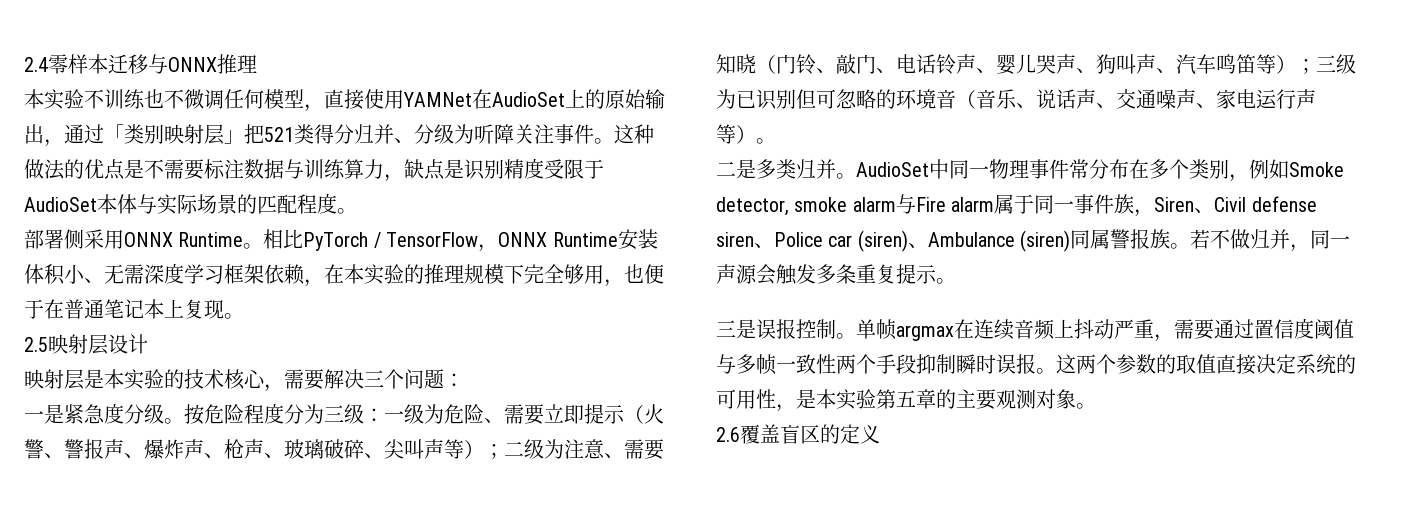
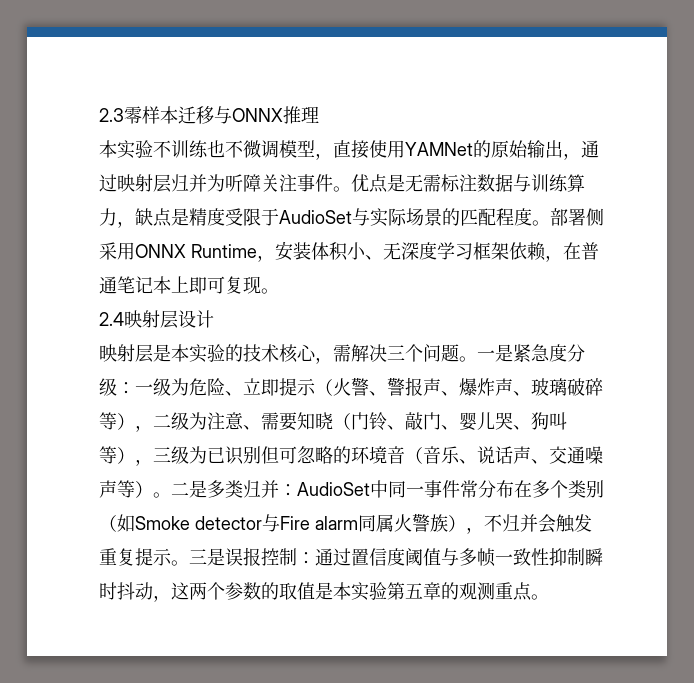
[24,57,48,72] 2.4 -> [99,108,124,122] 2.3
[224,89,264,109] 任何 -> (279, 149) none
[472,89,585,109] 在AudioSet上 -> (473, 149) none
[104,124,654,145] [24,159,204,180] 「类别映射层」把521类得分归并、分级为听障关注事件。这种做法的优点是不需要 -> [117,174,441,193] 映射层归并为听障关注事件。优点是无需
[464,159,504,180] 识别 -> (189, 217) none
[97,194,137,214] 本体 -> (352, 217) none
(357, 211) // -> (550, 223) none
[243,229,618,252] 。相比PyTorch / TensorFlow，ONNX Runtime -> [257,255,275,262] ，
[124,264,144,284] 需 -> (401, 251) none
[344,264,664,287] [24,299,64,319] 本实验的推理规模下完全够用，也便于在 -> (581, 251) none
(184, 308) none -> [189,276,225,294] 即可
[24,337,48,352] 2.5 -> [99,312,124,326] 2.4
[304,369,324,390] 要 -> (351, 353) none
[444,373,464,387] ： // -> [459,356,477,362] 。
[164,403,364,425] 。按危险程度分为三级 -> (117, 387) none
[504,404,544,425] 需要 -> (243, 393) none
[224,439,284,459] 枪声、 -> (531, 393) none
[364,439,504,459] 、尖叫声等）； -> [99,412,153,432] 等），
[896,54,1316,75] 电话铃声、婴儿哭声、狗叫声、汽车鸣笛等）； -> [459,412,567,431] [99,446,153,466] 婴儿哭、狗叫等），
[1196,89,1316,109] 、家电运行声 -> (117, 489) none
(776, 141) // -> (171, 495) none
[836,173,856,179] 。 -> [279,484,297,496] ：
[989,159,1029,179] 物理 -> (424, 491) none
[1229,159,1344,182] [716,194,1317,217] [716,229,1351,252] [716,264,856,285] ，例如Smoke detector, smoke alarm与Fire alarm属于同一事件族，Siren、Civil defense siren、Police car (siren)、Ambulance (siren)同属警报族。若不做归并，同一声源会触发多条 -> [99,513,592,534] （如Smoke detector与Fire alarm同属火警族），不归并会触发
(956, 281) // -> (189, 563) none
[836,319,1214,342] 。单帧argmax在连续音频上抖动严重，需要 -> [297,552,315,564] ：
[836,354,916,374] 两个手段 -> (549, 557) none
[996,354,1056,374] 误报。 -> [117,582,171,602] 抖动，
[1216,354,1356,375] [716,389,1096,412] [716,424,880,444] 直接决定系统的可用性，是本实验第五章的主要观测对象。 // 2.6覆盖盲区的定义 -> [315,582,549,601] 是本实验第五章的观测重点。

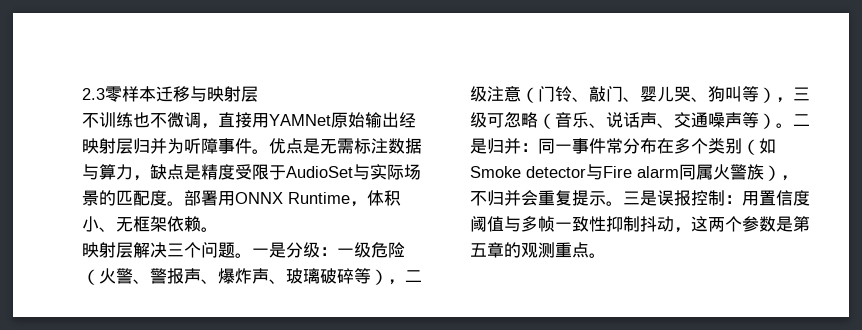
[232,106,319,124] [99,140,491,160] ONNX推理 // 本实验不训练也不微调模型，直接使用YAMNet的 -> [207,86,258,102] [82,112,331,129] 映射层 // 不训练也不微调，直接用YAMNet
[563,140,599,160] [99,174,117,192] ，通过 -> [399,112,416,128] 经
[261,174,297,192] 关注 -> (218, 146) none
[531,174,568,192] 训练 -> (99, 172) none
[496,208,514,226] 程 -> (150, 198) none
[586,208,604,226] [99,242,117,260] 侧采 -> (218, 198) none
[275,241,311,261] 安装 -> (367, 204) none
[401,242,599,262] [99,276,279,294] [99,310,214,329] [99,344,351,364] 深度学习框架依赖，在普通笔记本上即可复现。 // 2.4映射层设计 // 映射层是本实验的技术核心，需 -> [133,216,218,232] [82,242,133,258] 框架依赖。 // 映射层
[513,344,567,362] 紧急度 -> (286, 250) none
[171,378,316,396] 为危险、立即提示 -> [371,242,405,258] 危险
[189,412,333,431] 为注意、需要知晓 -> [487,86,521,102] 注意
[189,446,405,465] 为已识别但可忽略的环境音 -> [487,111,538,128] 可忽略
[207,480,388,498] 多类归并：AudioSet中 -> [487,138,538,154] 归并：
[556,514,592,533] 触发 -> (538, 198) none
[315,548,351,566] 通过 -> [742,191,759,206] 用
[585,548,603,566] [99,582,117,600] 瞬时 -> (640, 224) none
[261,582,387,601] 的取值是本实验 -> [776,216,793,232] 是

